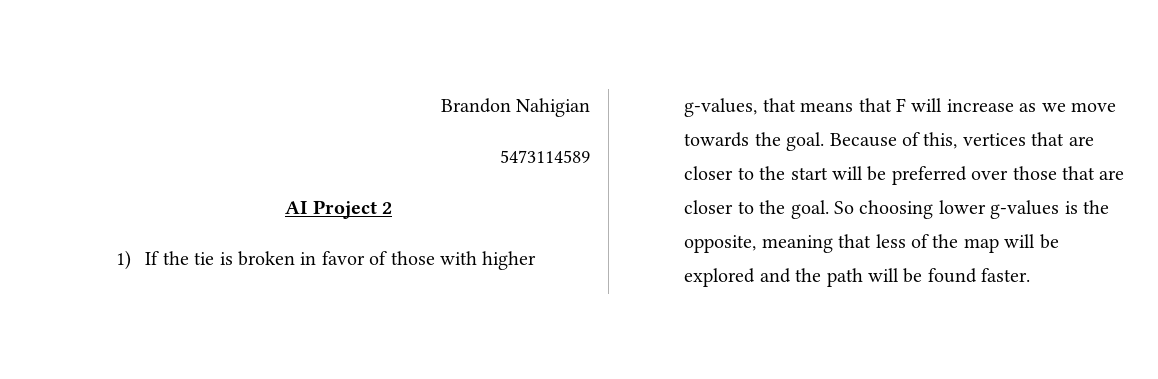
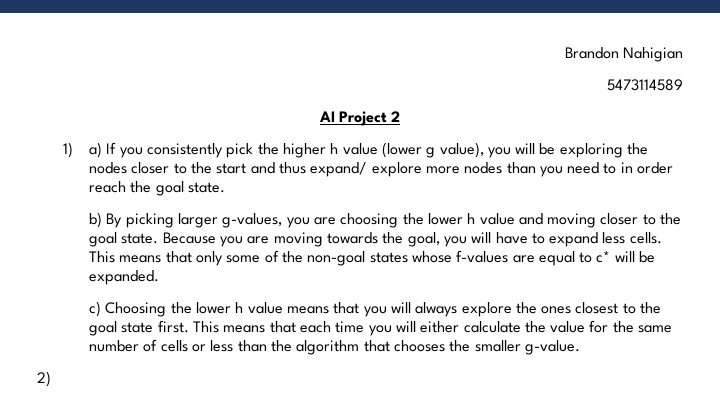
[145,251,537,270] [684,98,1117,117] [684,132,1094,151] [684,166,1125,185] [684,200,1110,219] [684,234,1059,253] [684,268,1031,287] If the tie is broken in favor of those with higher g-values, that means that F will increase as we move towards the goal. Because of this, vertices that are closer to the start will be preferred over those that are closer to the goal. So choosing lower g-values is the opposite, meaning that less of the map will be explored and the path will be found faster. -> [88,142,649,158] [88,162,674,177] [88,181,225,196] [88,212,682,228] [88,232,662,247] [88,250,656,266] [88,270,159,285] [88,301,662,317] [88,320,673,336] [88,339,580,355] [37,371,51,387] a) If you consistently pick the higher h value (lower g value), you will be exploring the nodes closer to the start and thus expand/ explore more nodes than you need to in order reach the goal state. // b) By picking larger g-values, you are choosing the lower h value and moving closer to the goal state. Because you are moving towards the goal, you will have to expand less cells. This means that only some of the non-goal states whose f-values are equal to c* will be expanded. // c) Choosing the lower h value means that you will always explore the ones closest to the goal state first. This means that each time you will either calculate the value for the same number of cells or less than the algorithm that chooses the smaller g-value. // 2)

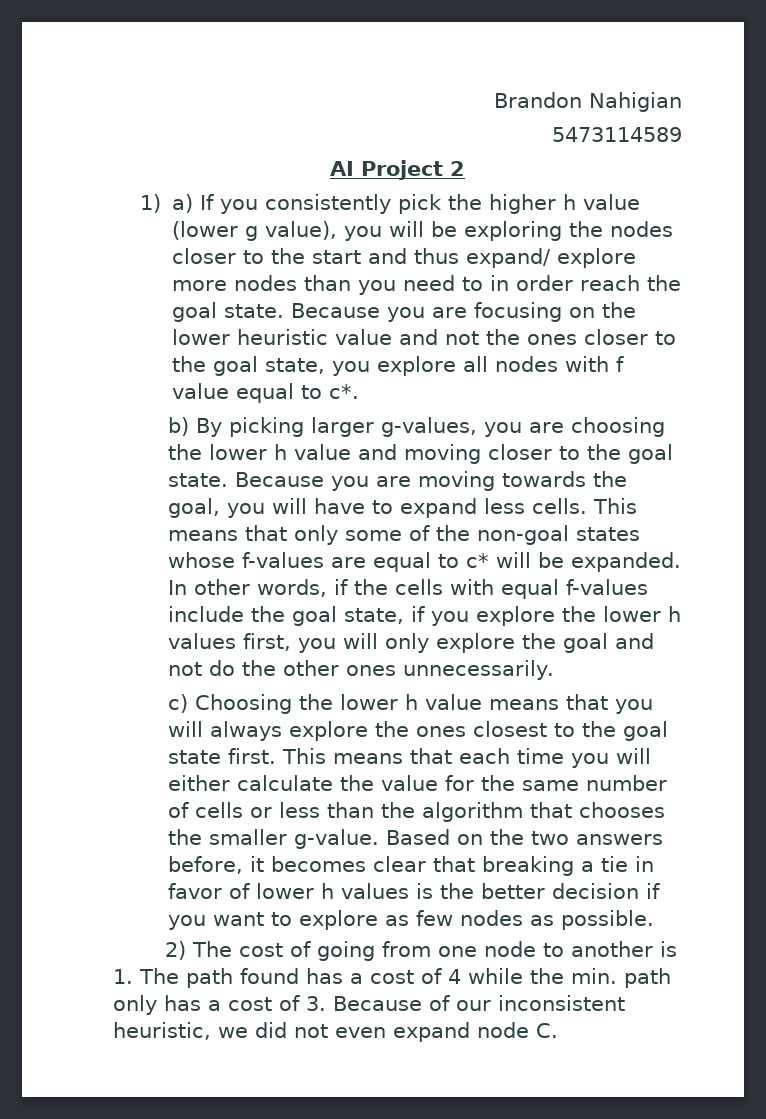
(225, 187) none -> [290,302,636,322] [171,329,676,345] [171,356,624,376] [171,383,359,403] Because you are focusing on the lower heuristic value and not the ones closer to the goal state, you explore all nodes with f value equal to c*.
(159, 277) none -> [167,579,649,599] [167,606,681,626] [167,633,654,653] [167,660,555,680] In other words, if the cells with equal f-values include the goal state, if you explore the lower h values first, you will only explore the goal and not do the other ones unnecessarily.
[37,371,51,387] // 2) -> [385,829,663,845] [167,856,654,876] [167,883,660,899] [167,910,654,930] [165,941,678,961] [113,968,671,988] [113,995,625,1015] [113,1022,558,1042] Based on the two answers before, it becomes clear that breaking a tie in favor of lower h values is the better decision if you want to explore as few nodes as possible. // 2) The cost of going from one node to another is 1. The path found has a cost of 4 while the min. path only has a cost of 3. Because of our inconsistent heuristic, we did not even expand node C.

